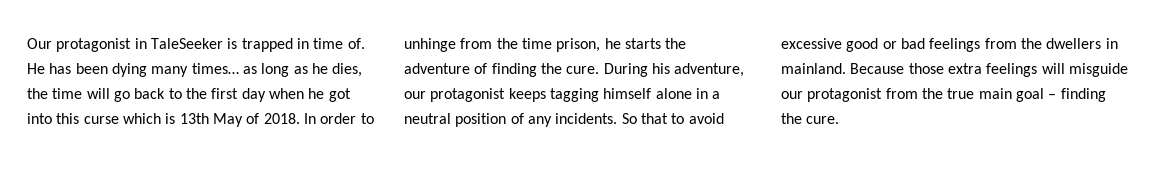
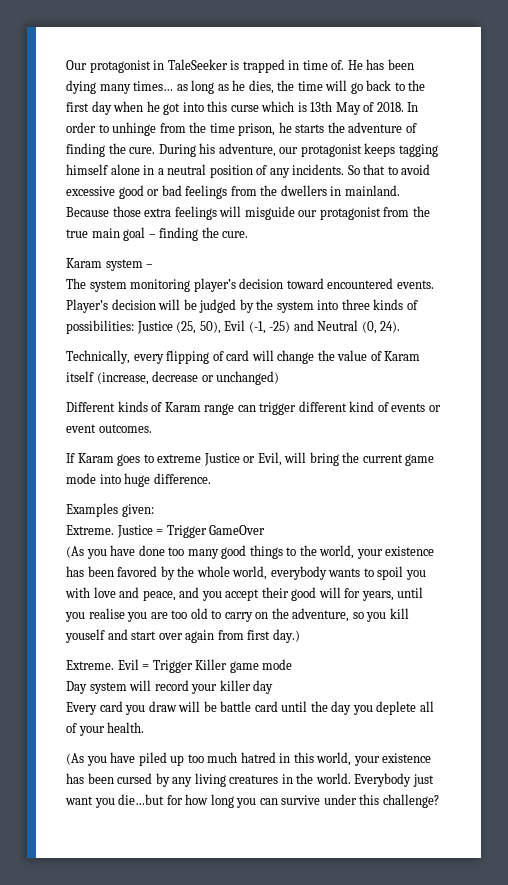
(840, 120) none -> [66,258,154,271] [66,278,434,292] [66,299,418,313] [66,320,401,334] [66,350,421,364] [66,371,280,385] [66,401,441,415] [66,424,152,433] [66,452,435,466] [66,473,211,487] [66,503,154,517] [66,525,266,538] [66,545,435,559] [66,566,426,580] [65,587,424,601] [65,608,409,622] [65,629,300,643] [66,659,293,673] [66,680,274,694] [66,701,434,715] [66,722,145,736] [66,752,432,766] [66,773,434,787] [65,794,439,808] // Karam system – // The system monitoring player’s decision toward encountered events. Player’s decision will be judged by the system into three kinds of possibilities: Justice (25, 50), Evil (-1, -25) and Neutral (0, 24). // Technically, every flipping of card will change the value of Karam itself (increase, decrease or unchanged) // Different kinds of Karam range can trigger different kind of events or event outcomes. // If Karam goes to extreme Justice or Evil, will bring the current game mode into huge difference. // Examples given: // Extreme. Justice = Trigger GameOver // (As you have done too many good things to the world, your existence has been favored by the whole world, everybody wants to spoil you with love and peace, and you accept their good will for years, until you realise you are too old to carry on the adventure, so you kill youself and start over again from first day.) // Extreme. Evil = Trigger Killer game mode // Day system will record your killer day // Every card you draw will be battle card until the day you deplete all of your health. // (As you have piled up too much hatred in this world, your existence has been cursed by any living creatures in the world. Everybody just want you die…but for how long you can survive under this challenge?

